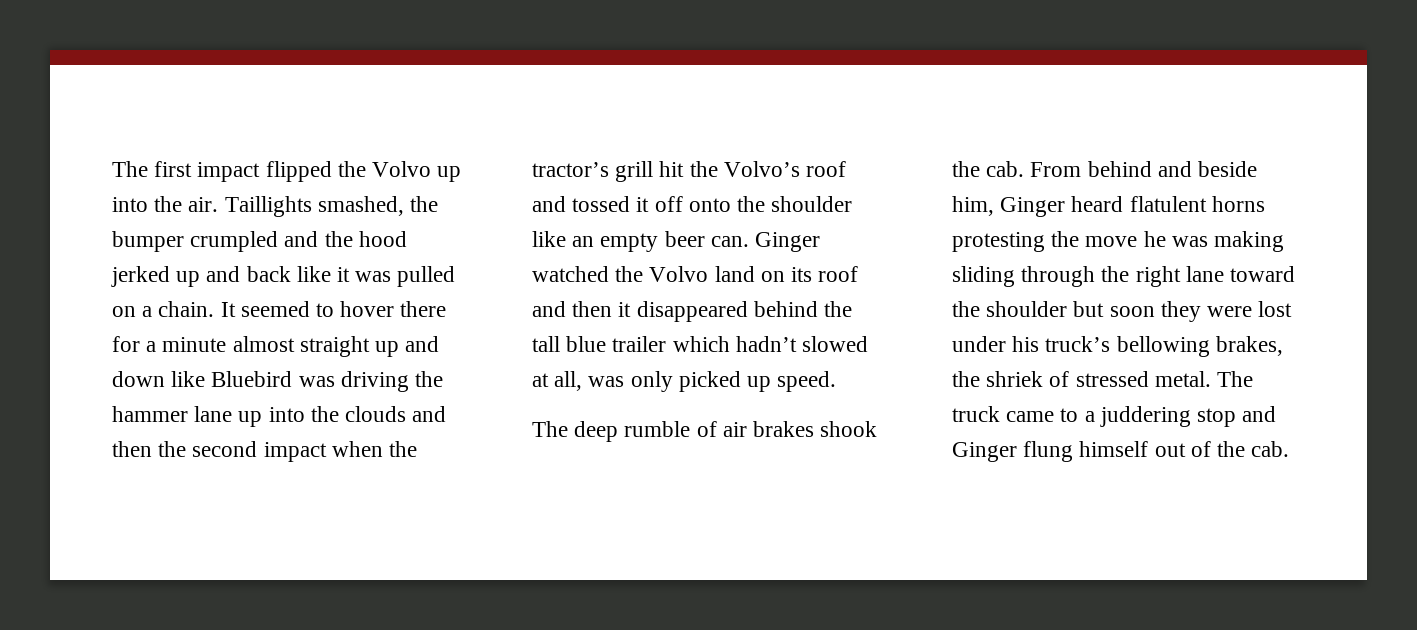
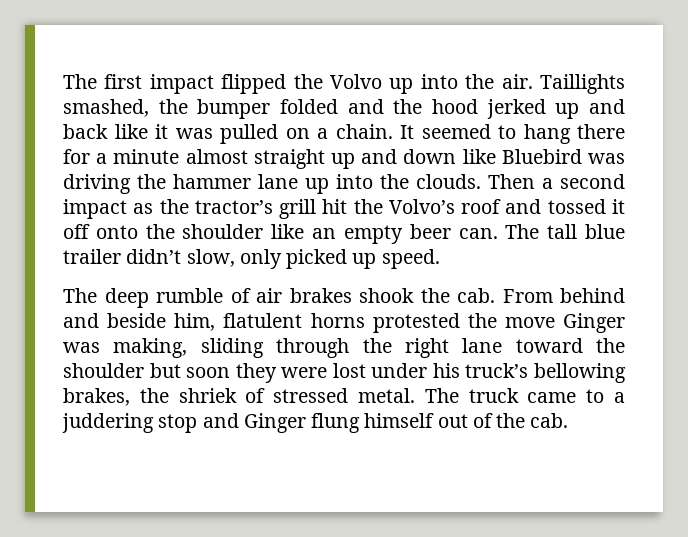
[190,231,279,252] crumpled -> [280,99,338,114] folded
[340,301,395,317] hover -> [523,124,571,144] hang
[345,406,447,422] [112,441,187,457] clouds and then the -> [416,174,553,189] clouds. Then a
[331,441,383,457] when -> [133,203,154,214] as
[755,232,821,252] [532,266,859,282] [532,301,853,322] [532,336,869,352] [532,371,625,391] Ginger watched the Volvo land on its roof and then it disappeared behind the tall blue trailer which hadn’t slowed at all, was -> [505,224,626,239] [63,249,235,267] The tall blue trailer didn’t slow,
[1000,196,1124,217] Ginger heard -> (216, 322) none
[952,232,1045,252] protesting -> [372,313,460,333] protested
[1143,231,1285,252] he was making -> [563,313,625,333] [63,338,188,358] Ginger was making,

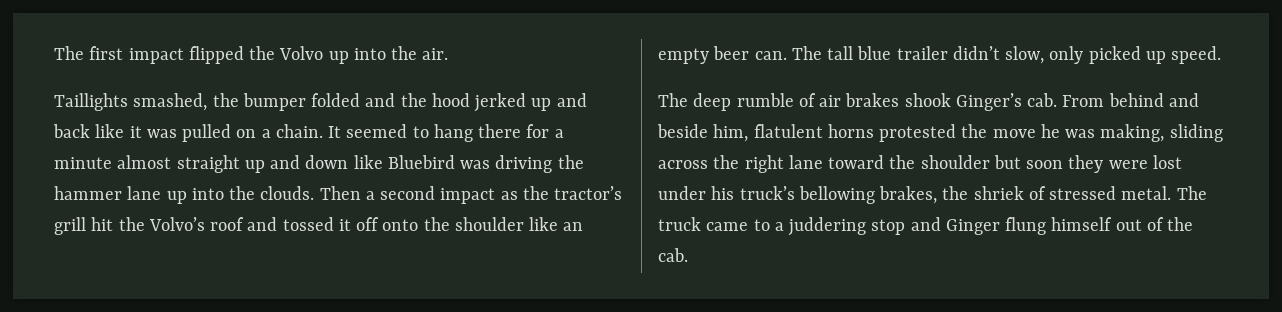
(533, 81) none -> (449, 54) //
[420,288,450,303] the -> [955,93,1022,111] Ginger’s
[563,313,625,333] Ginger -> [1040,124,1060,138] he
[276,338,350,358] through -> [658,160,708,169] across

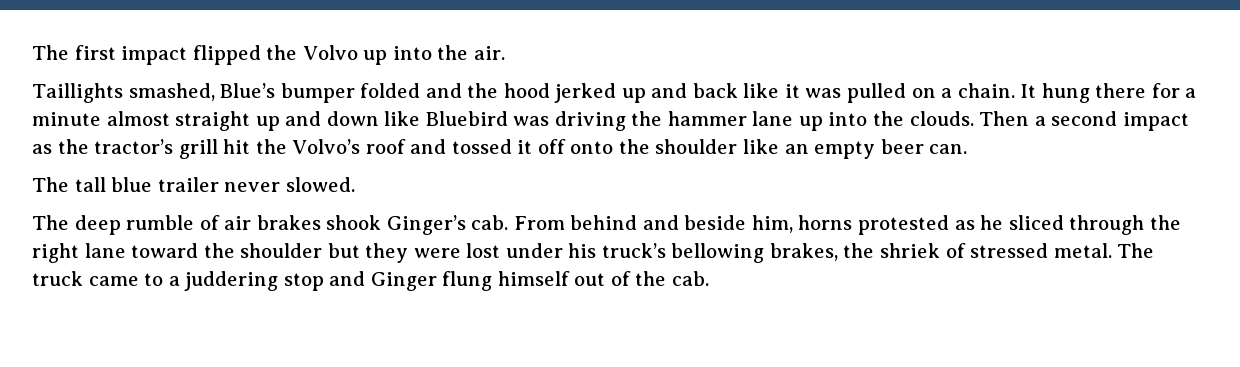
[212,93,239,107] the -> [220,83,276,98] Blue’s
[346,124,473,142] seemed to hang -> [1041,83,1090,103] hung
(787, 55) none -> (968, 149) //
[952,46,1222,64] didn’t slow, only picked up speed. -> [224,177,355,192] never slowed.
[753,124,823,138] flatulent -> (793, 224) none
[961,124,1223,142] [658,160,708,169] the move he was making, sliding across -> [954,215,1145,235] as he sliced through
[1026,160,1064,169] soon -> (360, 250) none

